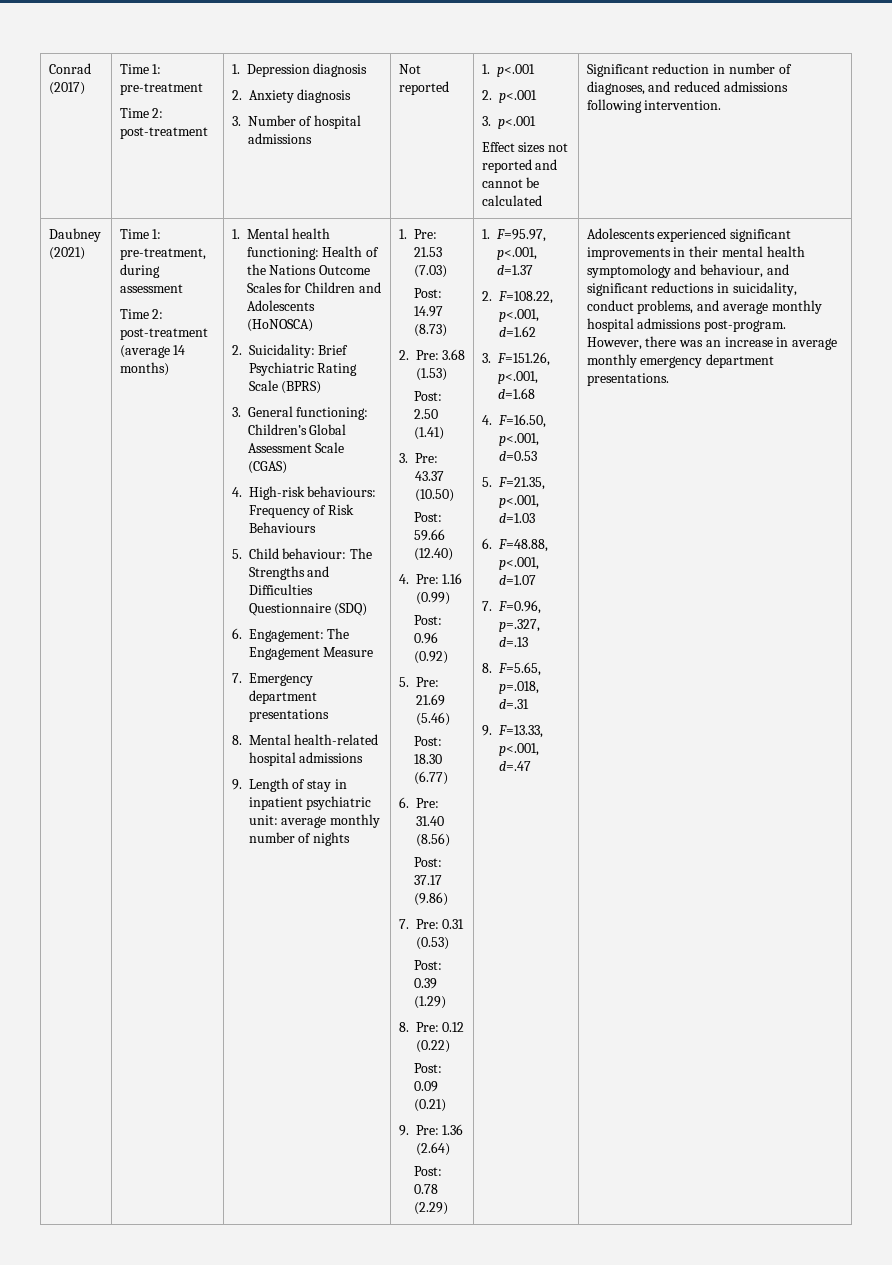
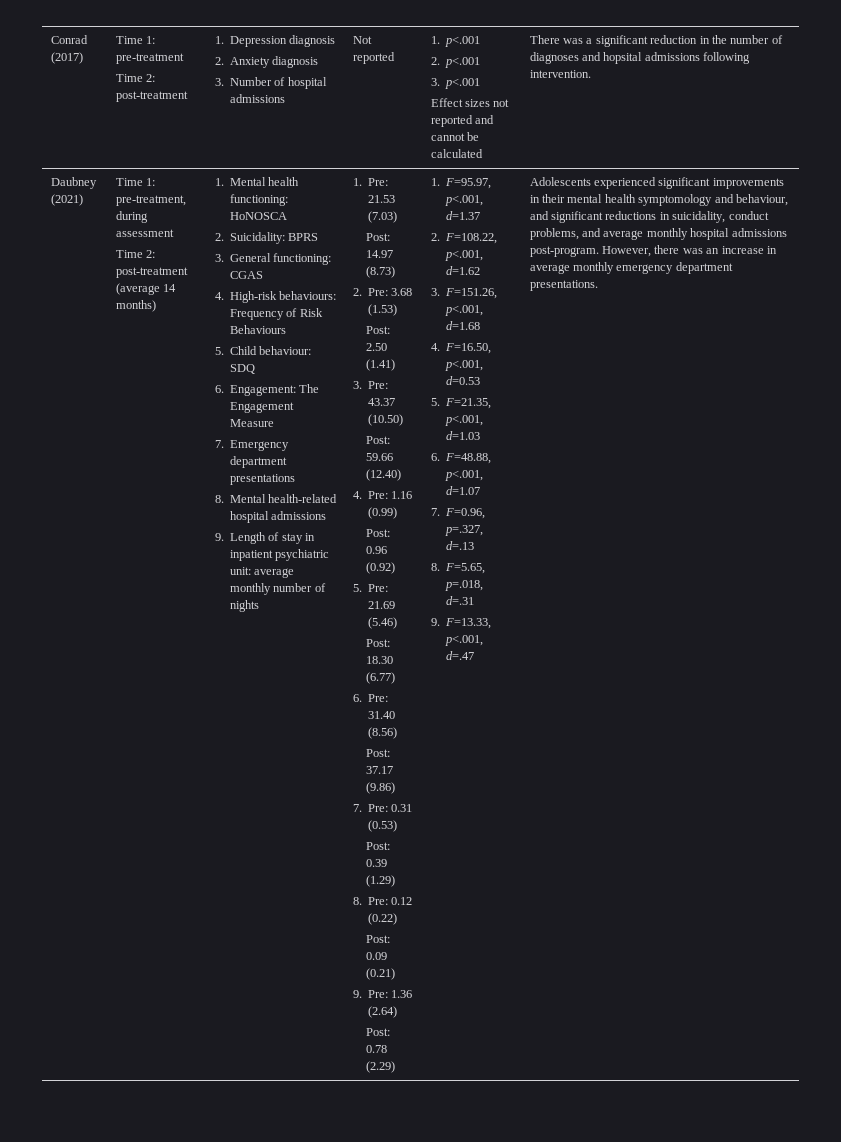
[586,64,649,77] Significant -> [529,35,648,47] There was a significant
[728,63,792,74] [586,81,721,95] number of diagnoses, and reduced -> [711,35,783,44] [529,52,643,64] the number of diagnoses and hopsital
[322,246,380,257] [246,264,371,275] [246,282,381,293] [246,300,315,311] [246,319,313,332] [231,344,349,358] [248,362,358,376] [248,380,322,394] [231,406,369,420] [247,424,347,435] [247,442,345,453] [247,461,287,474] Health of the Nations Outcome Scales for Children and Adolescents (HoNOSCA) // 2. Suicidality: Brief Psychiatric Rating Scale (BPRS) // 3. General functioning: Children’s Global Assessment Scale (CGAS) -> [229,212,287,220] [214,232,319,244] [214,253,332,265] [229,271,263,279] HoNOSCA // 2. Suicidality: BPRS // 3. General functioning: CGAS
[350,548,373,559] [248,566,330,580] [248,584,313,595] [248,603,368,616] The Strengths and Difficulties Questionnaire (SDQ) -> [229,364,255,374] SDQ

